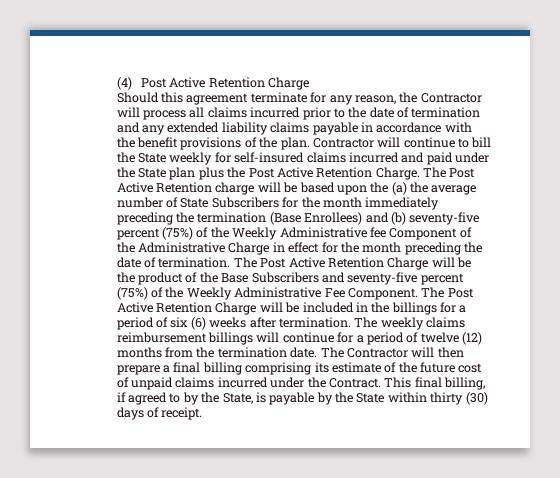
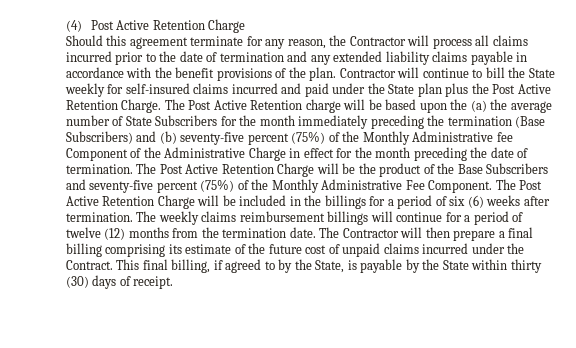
[304,212,363,225] Enrollees) -> [65,131,133,144] Subscribers)
[232,227,278,240] Weekly -> [362,131,410,145] Monthly
[186,287,232,300] Weekly -> [271,179,319,193] Monthly

